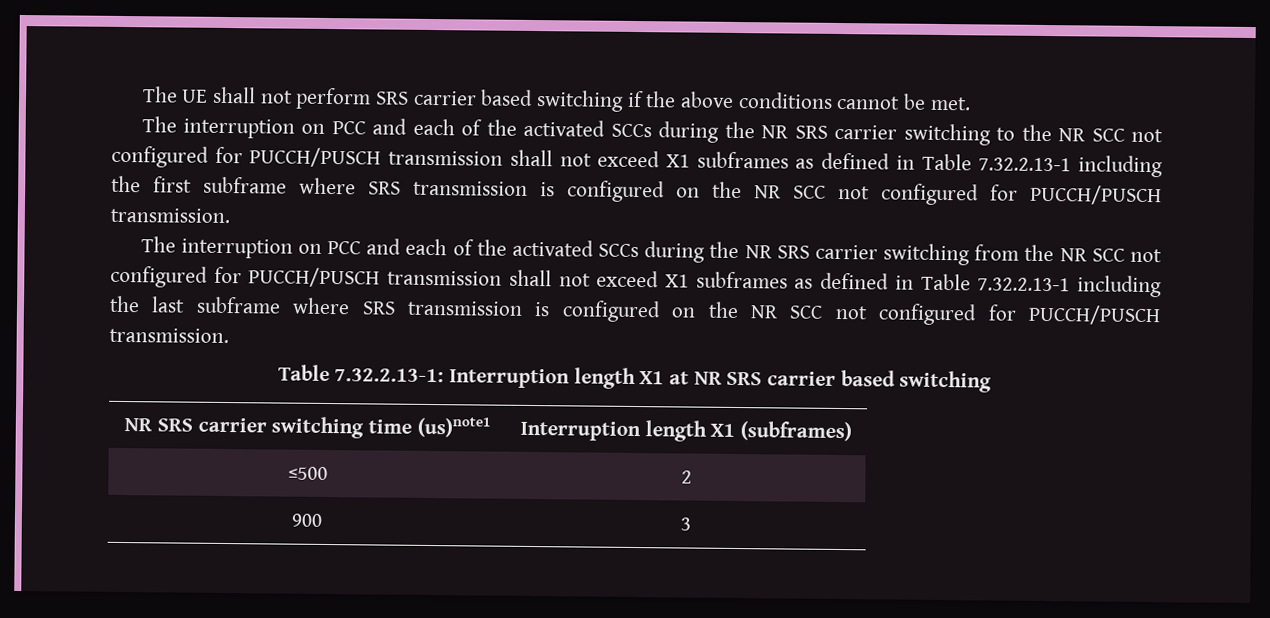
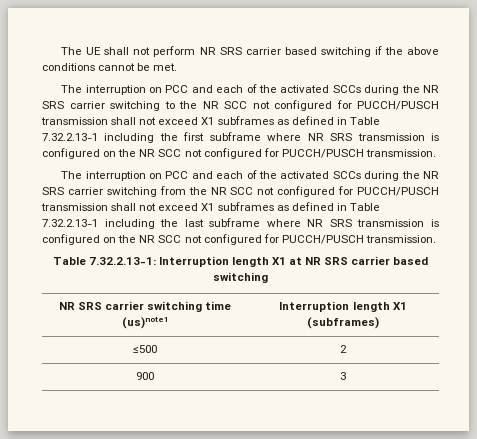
(372, 98) none -> [199,47,216,55] NR
(356, 186) none -> [307,133,324,141] NR
(351, 306) none -> [307,219,324,227] NR

